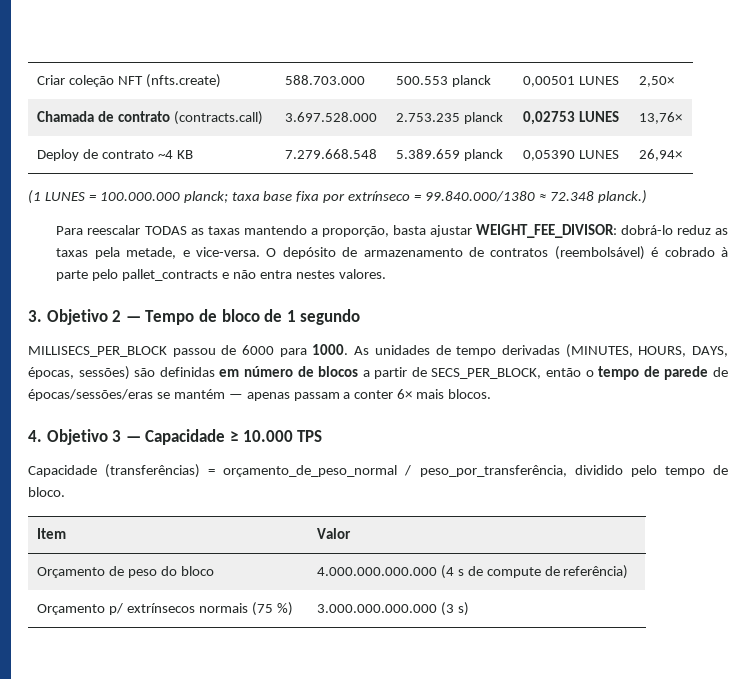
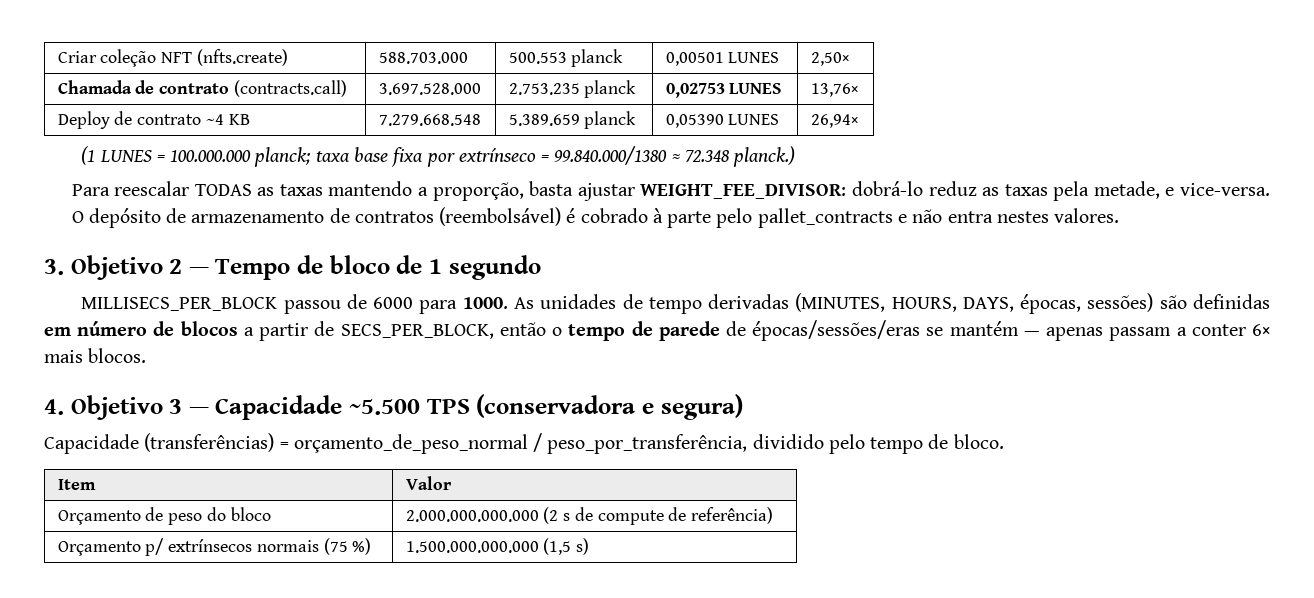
[229,430,293,442] ≥ 10.000 -> [349,399,421,415] ~5.500
(323, 436) none -> [476,394,743,420] (conservadora e segura)
[316,565,454,579] 4.000.000.000.000 (4 -> [405,507,559,524] 2.000.000.000.000 (2
[316,602,454,616] 3.000.000.000.000 (3 -> [405,538,572,555] 1.500.000.000.000 (1,5

